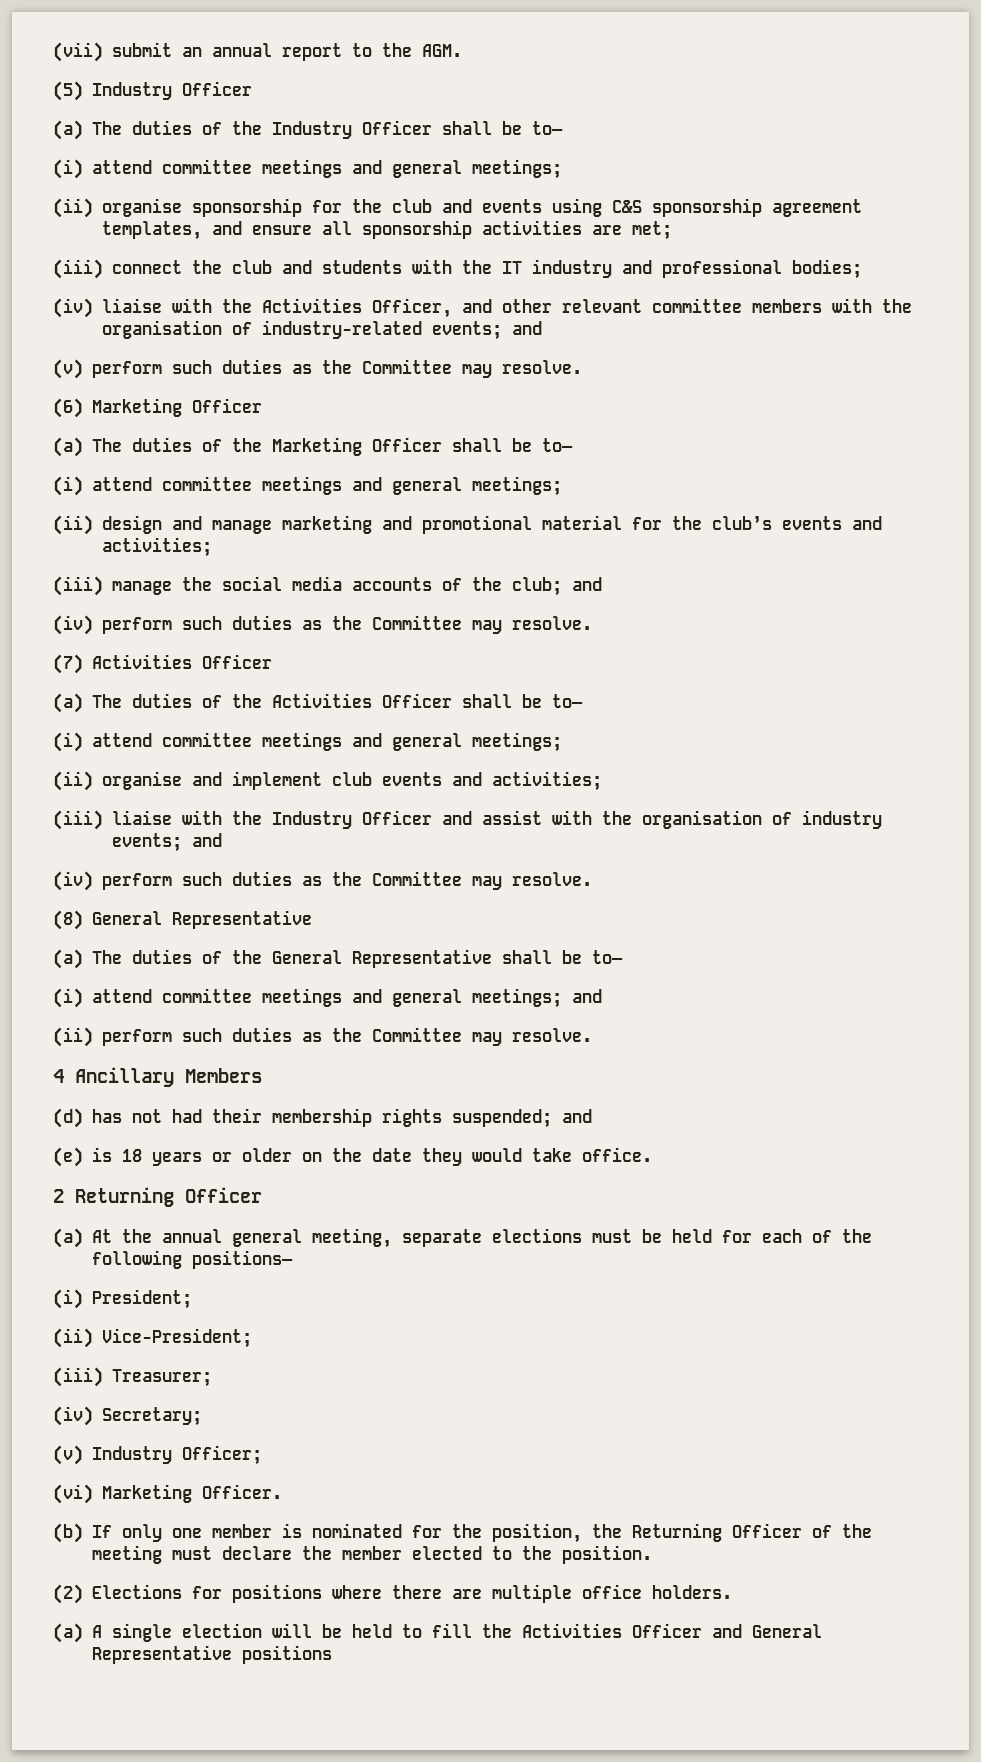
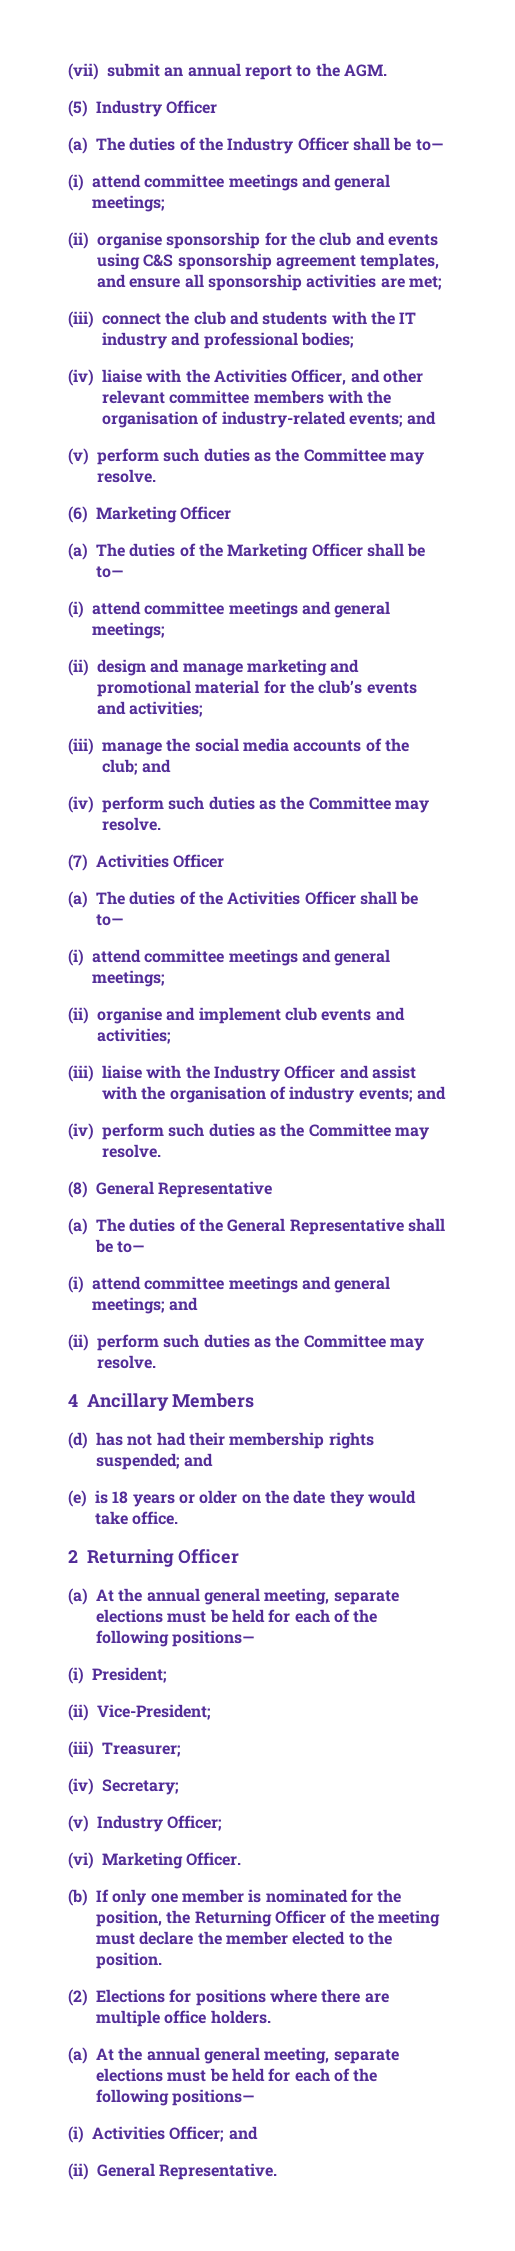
[91,1623,822,1642] [91,1645,332,1664] A single election will be held to fill the Activities Officer and General Representative positions -> [96,2047,399,2064] [96,2068,378,2082] [96,2089,255,2106] [68,2126,258,2143] [68,2163,278,2180] At the annual general meeting, separate elections must be held for each of the following positions— // (i) Activities Officer; and // (ii) General Representative.

